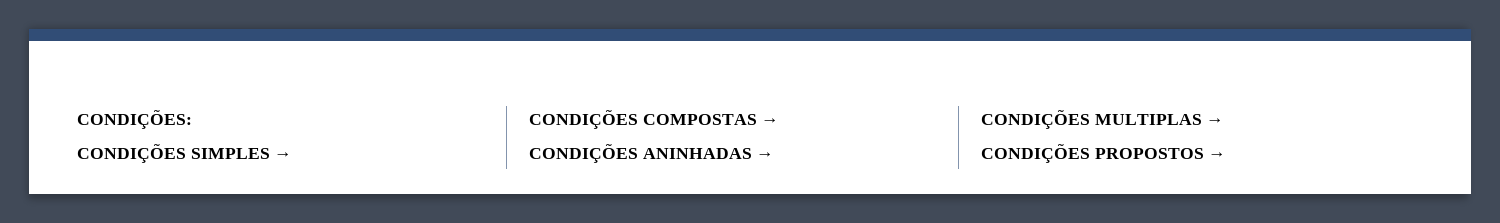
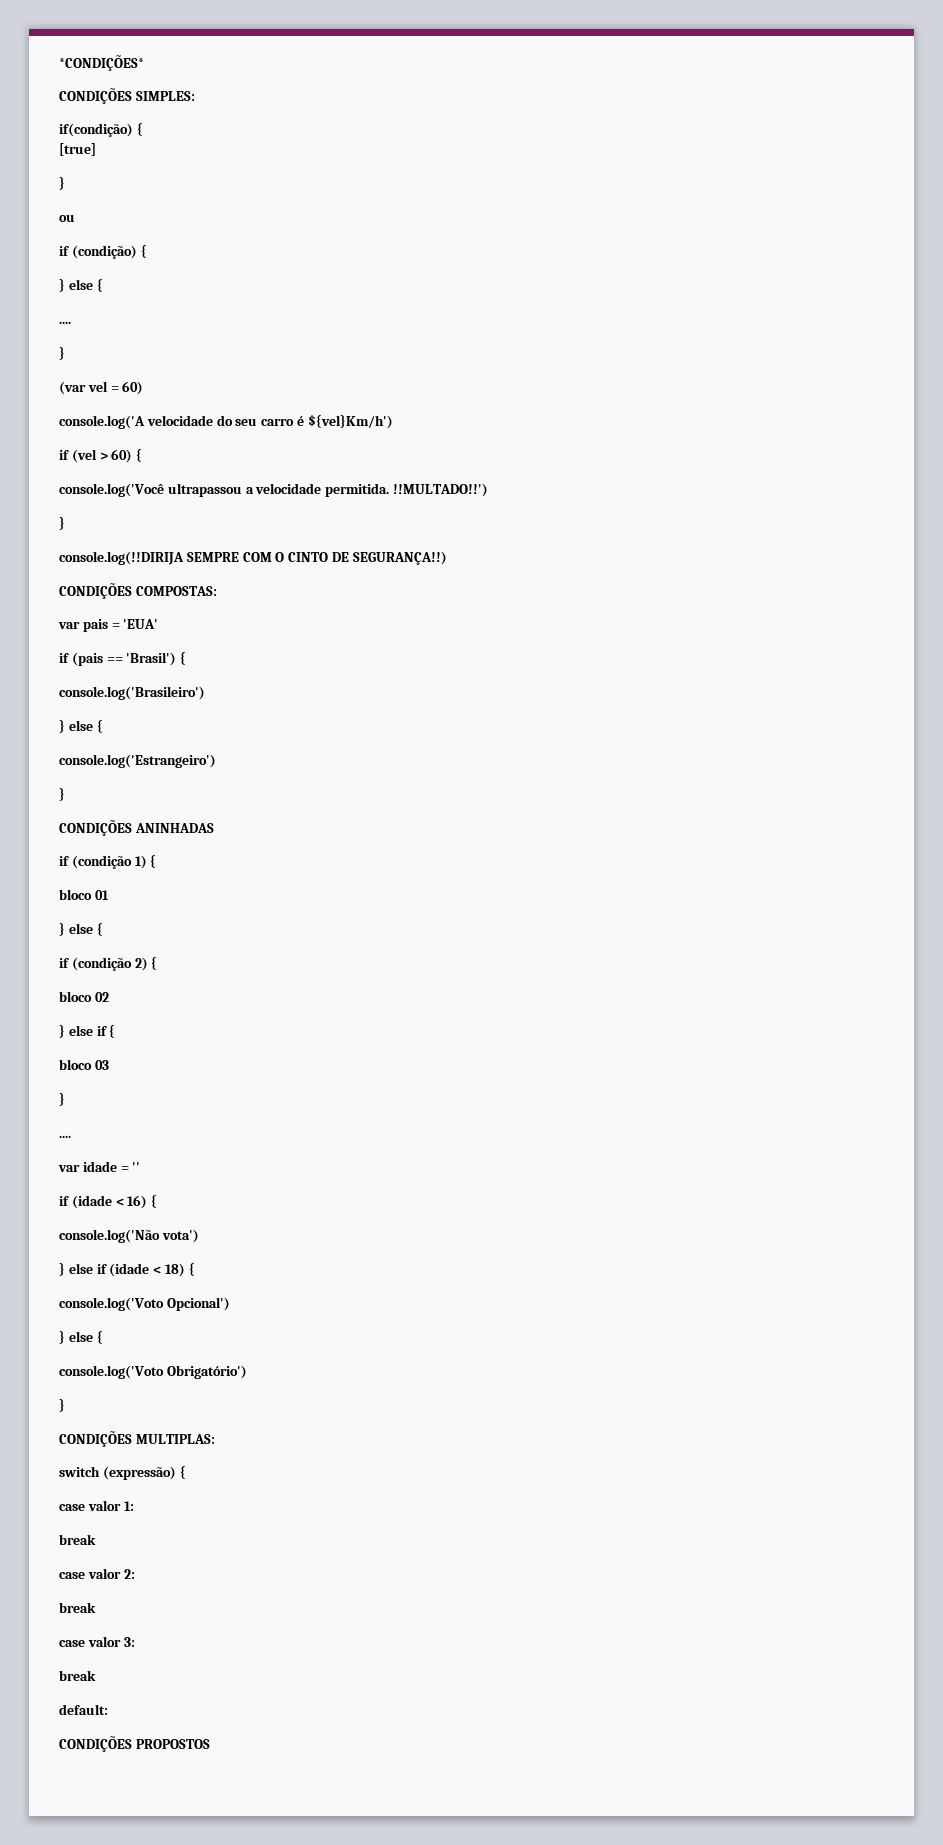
[77,110,192,129] [77,144,293,163] [529,110,780,129] [529,144,775,163] [981,110,1225,129] CONDIÇÕES: // CONDIÇÕES SIMPLES → // CONDIÇÕES COMPOSTAS → // CONDIÇÕES ANINHADAS → // CONDIÇÕES MULTIPLAS → -> [59,55,144,71] [59,88,195,104] [59,122,143,137] [59,143,96,156] [59,176,65,190] [59,214,75,222] [59,244,147,259] [59,278,103,292] [59,321,71,324] [59,346,65,360] [59,381,144,395] [59,414,393,429] [59,448,143,463] [59,483,488,497] [59,516,65,530] [59,551,447,565] [59,583,217,599] [58,619,159,632] [59,651,187,666] [59,686,205,700] [59,719,103,733] [59,754,216,768] [59,787,65,801] [59,820,214,836] [59,854,157,869] [59,889,109,900] [59,922,103,936] [59,956,158,971] [59,991,109,1002] [59,1024,116,1038] [59,1059,109,1070] [59,1092,65,1106] [59,1135,71,1138] [58,1161,141,1172] [59,1194,158,1209] [59,1229,199,1243] [59,1262,195,1277] [59,1297,230,1311] [59,1330,103,1344] [59,1365,247,1379] [59,1398,65,1412] [59,1431,215,1447] [59,1465,186,1480] [59,1500,134,1511] [59,1534,96,1545] [59,1568,135,1579] [59,1602,96,1613] [59,1636,135,1647] [59,1670,96,1681] [59,1704,108,1715] *CONDIÇÕES* // CONDIÇÕES SIMPLES: // if(condição) { // [true] // } // ou // if (condição) { // } else { // .... // } // (var vel = 60) // console.log('A velocidade do seu carro é ${vel}Km/h') // if (vel > 60) { // console.log('Você ultrapassou a velocidade permitida. !!MULTADO!!') // } // console.log(!!DIRIJA SEMPRE COM O CINTO DE SEGURANÇA!!) // CONDIÇÕES COMPOSTAS: // var pais = 'EUA' // if (pais == 'Brasil') { // console.log('Brasileiro') // } else { // console.log('Estrangeiro') // } // CONDIÇÕES ANINHADAS // if (condição 1) { // bloco 01 // } else { // if (condição 2) { // bloco 02 // } else if { // bloco 03 // } // .... // var idade = '' // if (idade < 16) { // console.log('Não vota') // } else if (idade < 18) { // console.log('Voto Opcional') // } else { // console.log('Voto Obrigatório') // } // CONDIÇÕES MULTIPLAS: // switch (expressão) { // case valor 1: // break // case valor 2: // break // case valor 3: // break // default:
[1208,152,1227,159] → -> (210, 1744) none

